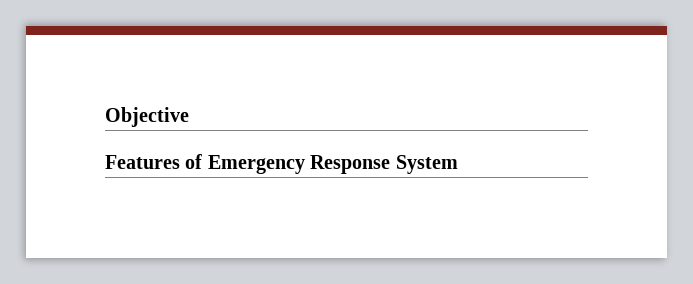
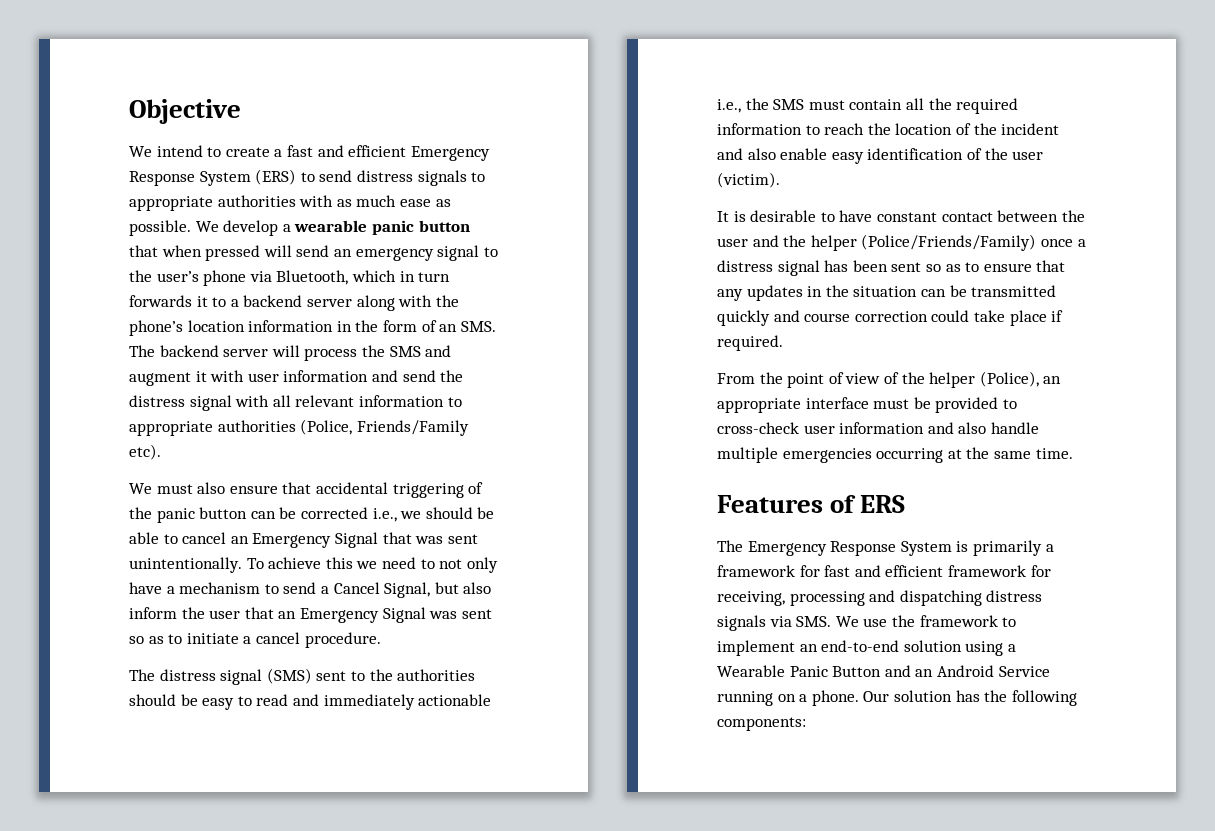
(189, 117) none -> [129,145,490,161] [129,169,486,186] [129,195,451,211] [129,220,470,236] [129,245,498,261] [129,270,451,286] [129,295,459,311] [129,320,496,336] [129,345,452,361] [129,370,464,386] [129,395,462,411] [129,419,469,436] [129,444,161,460] [129,482,484,498] [129,507,495,523] [129,532,478,548] [129,557,498,573] [129,582,492,598] [129,607,492,623] [129,632,381,648] [129,668,476,685] [129,694,492,710] [717,98,1019,114] [717,123,1060,135] [717,148,1044,164] [717,172,780,188] [717,210,1085,222] [717,234,1086,251] [717,260,1066,276] [717,285,1057,301] [717,310,1064,326] [717,335,783,351] [717,371,1062,388] [717,397,1017,413] [717,422,1039,434] [717,447,1073,463] // We intend to create a fast and efficient Emergency Response System (ERS) to send distress signals to appropriate authorities with as much ease as possible. We develop a wearable panic button that when pressed will send an emergency signal to the user’s phone via Bluetooth, which in turn forwards it to a backend server along with the phone’s location information in the form of an SMS. The backend server will process the SMS and augment it with user information and send the distress signal with all relevant information to appropriate authorities (Police, Friends/Family etc). // We must also ensure that accidental triggering of the panic button can be corrected i.e., we should be able to cancel an Emergency Signal that was sent unintentionally. To achieve this we need to not only have a mechanism to send a Cancel Signal, but also inform the user that an Emergency Signal was sent so as to initiate a cancel procedure. // The distress signal (SMS) sent to the authorities should be easy to read and immediately actionable i.e., the SMS must contain all the required information to reach the location of the incident and also enable easy identification of the user (victim). // It is desirable to have constant contact between the user and the helper (Police/Friends/Family) once a distress signal has been sent so as to ensure that any updates in the situation can be transmitted quickly and course correction could take place if required. // From the point of view of the helper (Police), an appropriate interface must be provided to cross-check user information and also handle multiple emergencies occurring at the same time.
[207,155,458,174] Emergency Response System -> [860,495,906,513] [717,540,1054,556] [717,565,1051,577] [717,590,1043,606] [717,615,1017,631] [717,640,1016,656] [717,665,1050,677] [717,690,1077,706] [717,717,806,731] ERS // The Emergency Response System is primarily a framework for fast and efficient framework for receiving, processing and dispatching distress signals via SMS. We use the framework to implement an end-to-end solution using a Wearable Panic Button and an Android Service running on a phone. Our solution has the following components:

